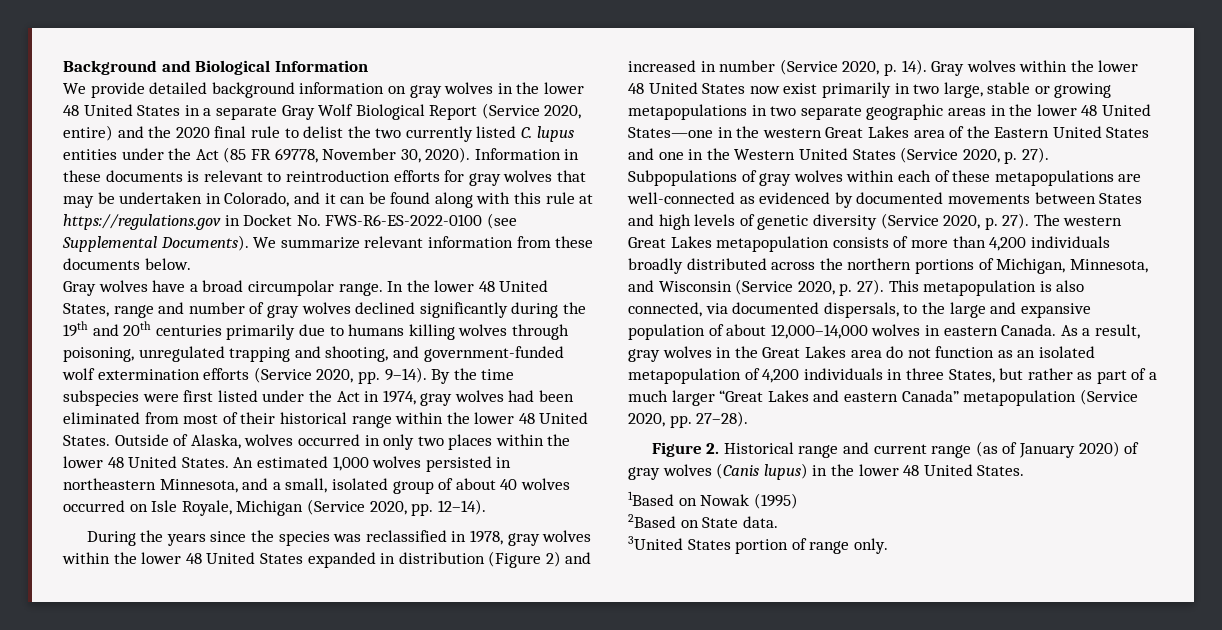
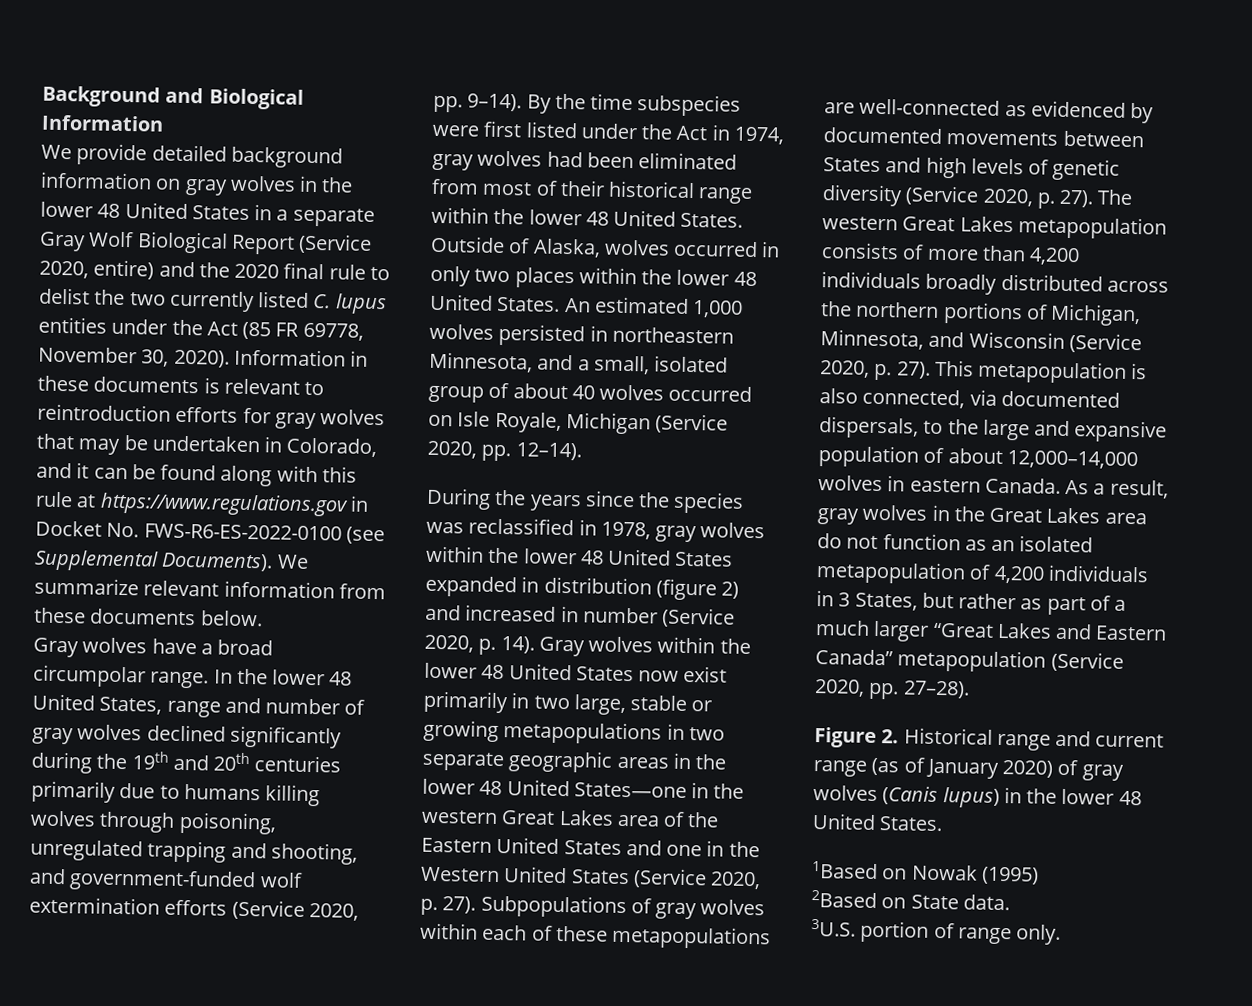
[63,214,221,230] https://regulations.gov -> [99,492,349,517] https://www.regulations.gov
[488,551,542,568] (Figure -> [655,578,717,601] (figure
[905,368,944,380] three -> [838,592,851,607] 3
[843,392,898,402] eastern -> [1095,625,1168,641] Eastern
[628,536,731,550] 3United States -> [811,918,856,937] 3U.S.

